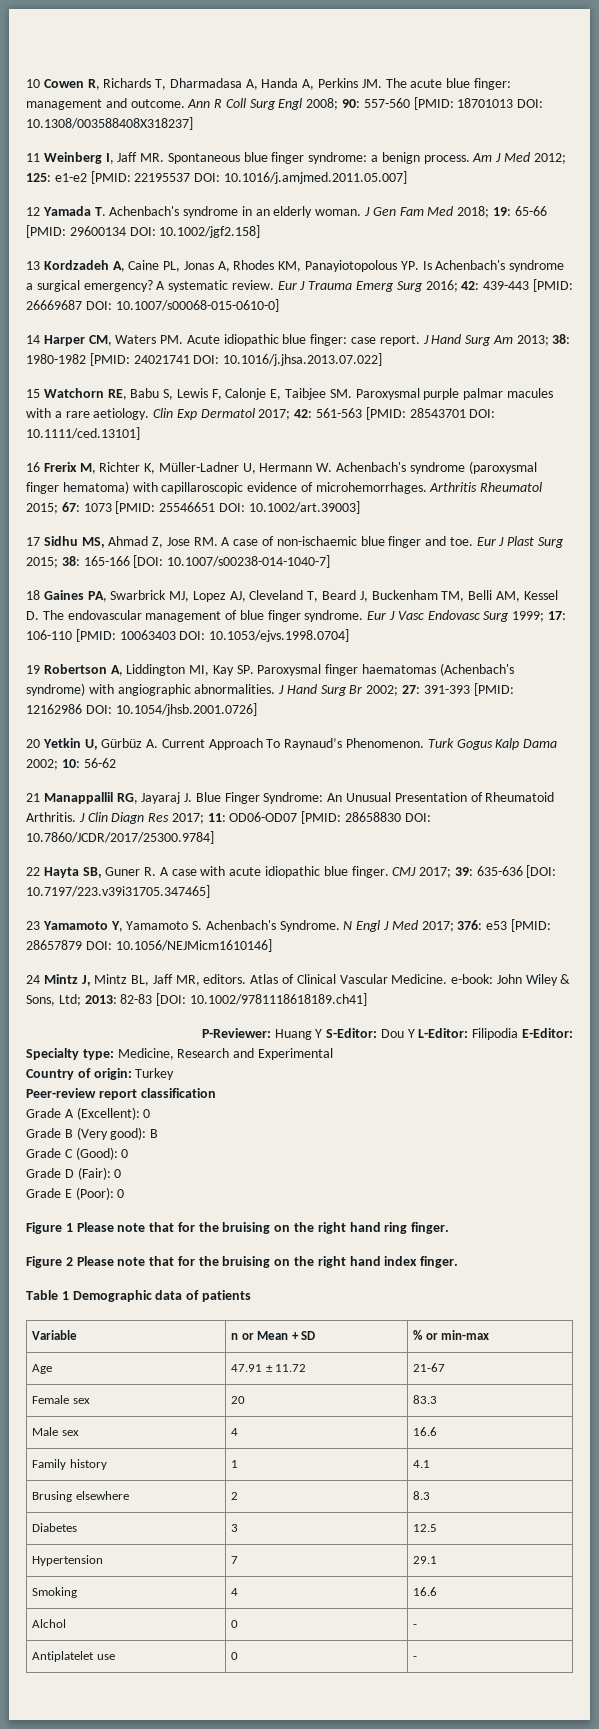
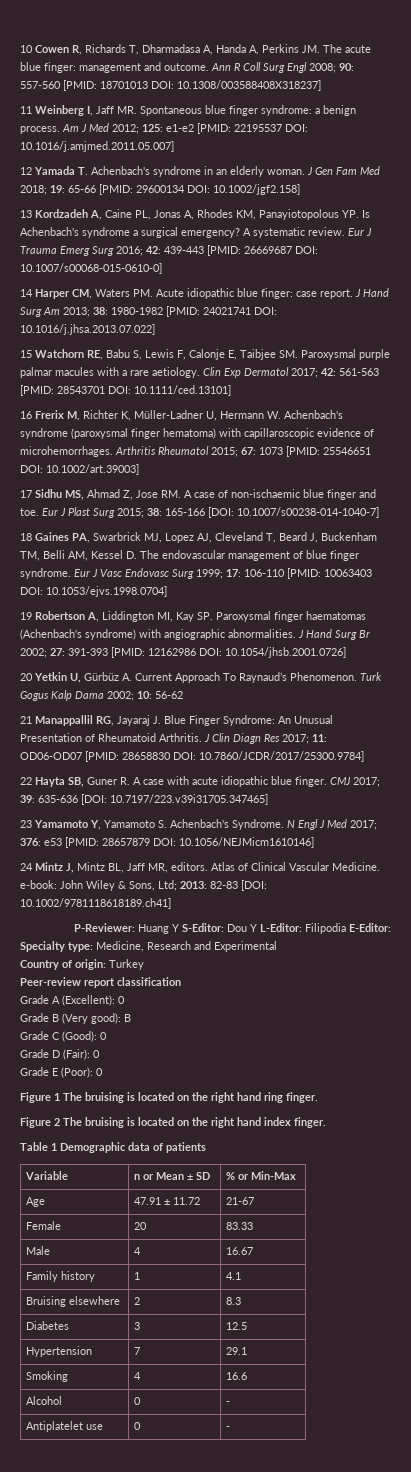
[76,1222,271,1234] Please note that for the bruising -> [63,1092,174,1103] The bruising is located
[76,1256,271,1268] Please note that for the bruising -> [63,1117,174,1128] The bruising is located
[291,1332,299,1340] + -> [187,1174,194,1180] ±
[441,1330,490,1340] min-max -> [251,1171,297,1180] Min-Max
[72,1398,90,1404] sex -> (62, 1225) none
[413,1395,438,1404] 83.3 -> [226,1222,254,1230] 83.33
[61,1430,79,1436] [231,1428,239,1436] [413,1427,438,1436] sex | 4 | 16.6 -> [134,1247,142,1255] [226,1247,254,1255] | 4 | 16.67
[32,1491,73,1502] Brusing -> [26,1296,67,1307] Bruising
[32,1619,67,1628] Alchol -> [26,1396,63,1405] Alcohol

